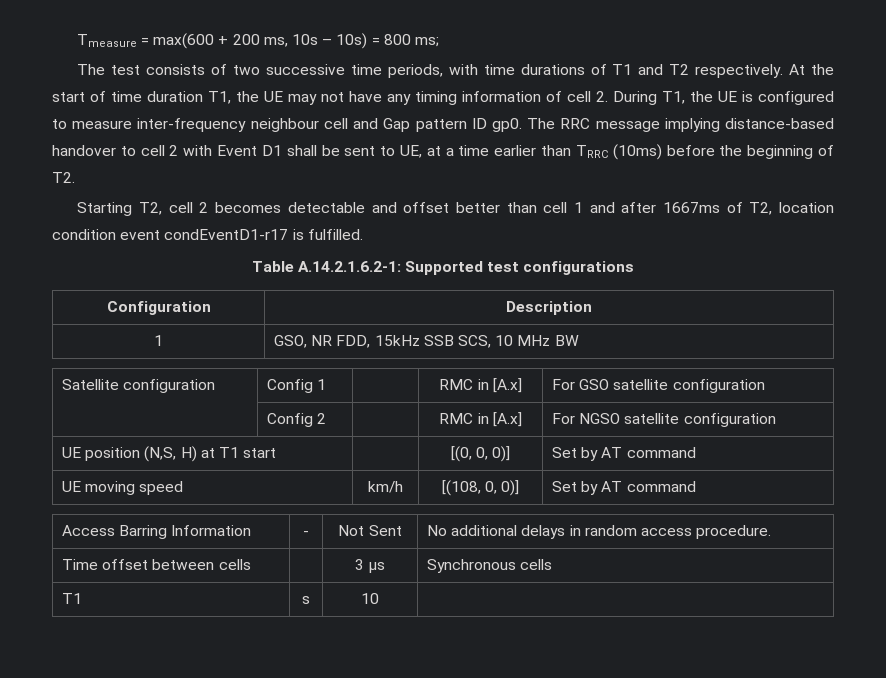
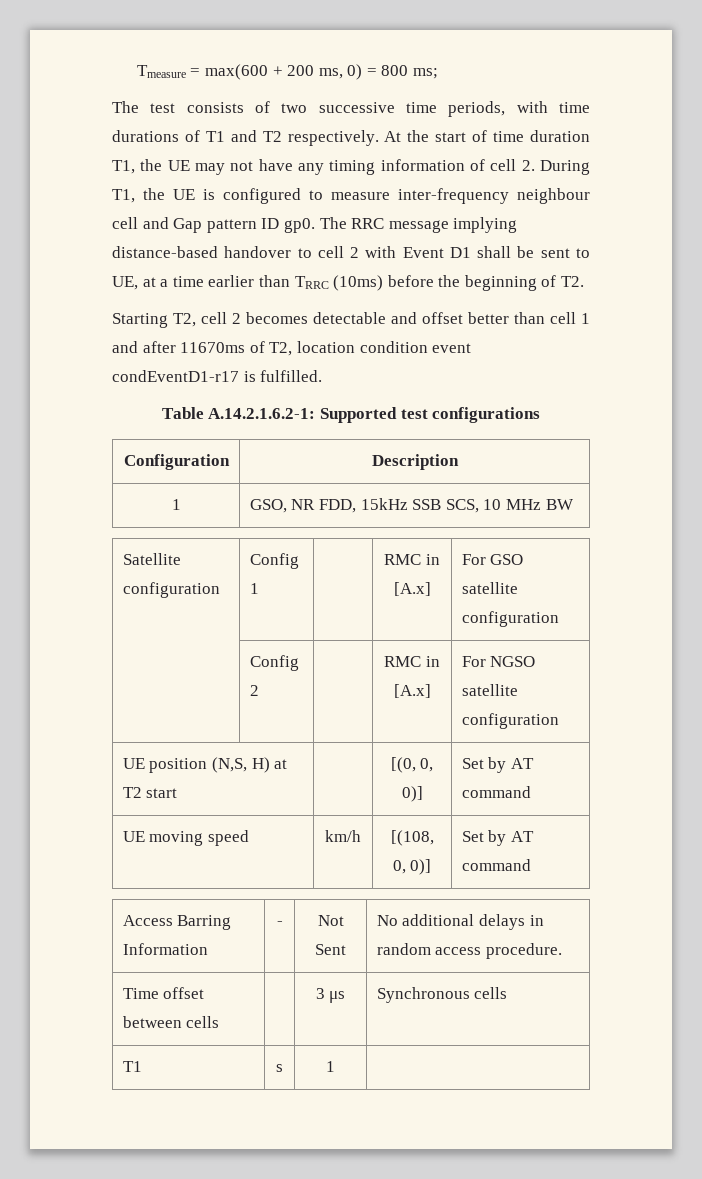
[292,33,368,49] 10s – 10s) -> [347,64,363,80] 0)
[662,202,720,213] 1667ms -> [180,342,246,353] 11670ms
[219,447,240,458] T1 -> [122,787,142,798] T2
[361,593,379,604] 10 -> [326,1061,335,1072] 1

